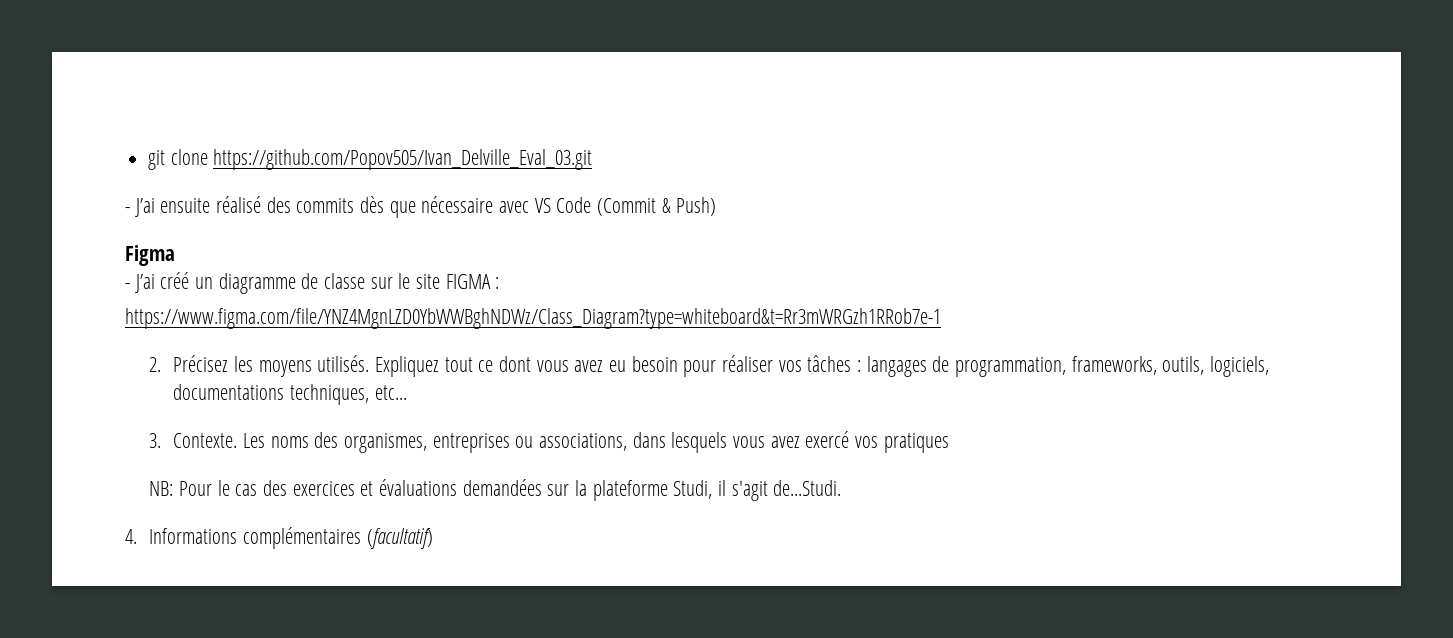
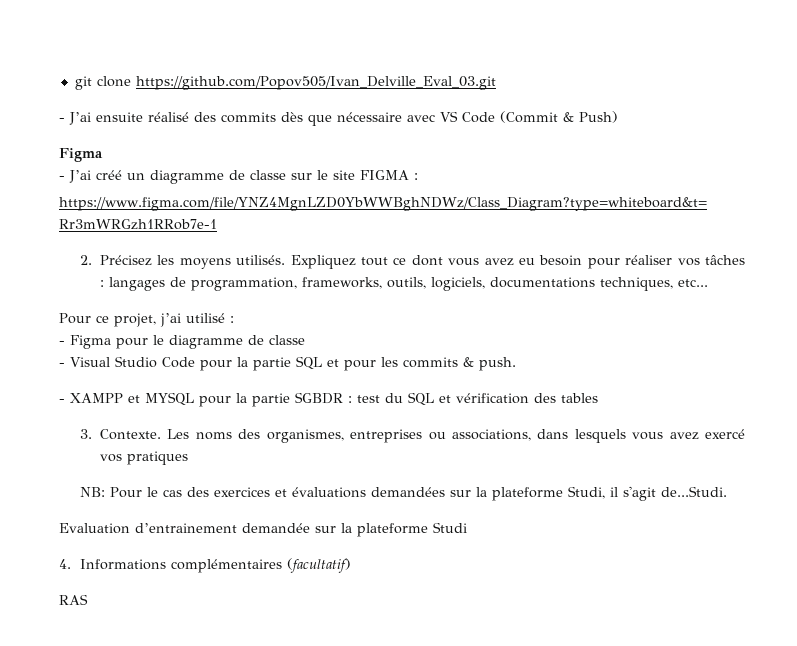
(407, 392) none -> [59,313,234,327] [59,335,305,349] [59,356,516,371] [59,392,598,407] // Pour ce projet, j’ai utilisé : // - Figma pour le diagramme de classe // - Visual Studio Code pour la partie SQL et pour les commits & push. // - XAMPP et MYSQL pour la partie SGBDR : test du SQL et vérification des tables
(842, 488) none -> [59,522,467,537] // Evaluation d’entrainement demandée sur la plateforme Studi
(433, 538) none -> [59,594,88,605] // RAS

